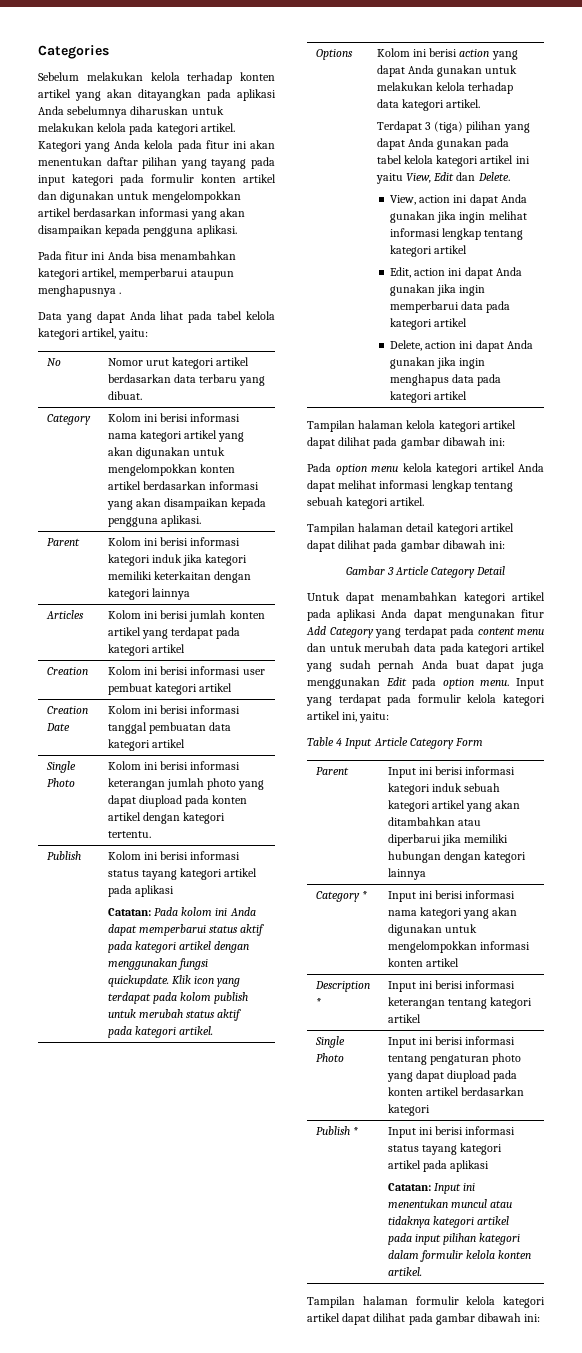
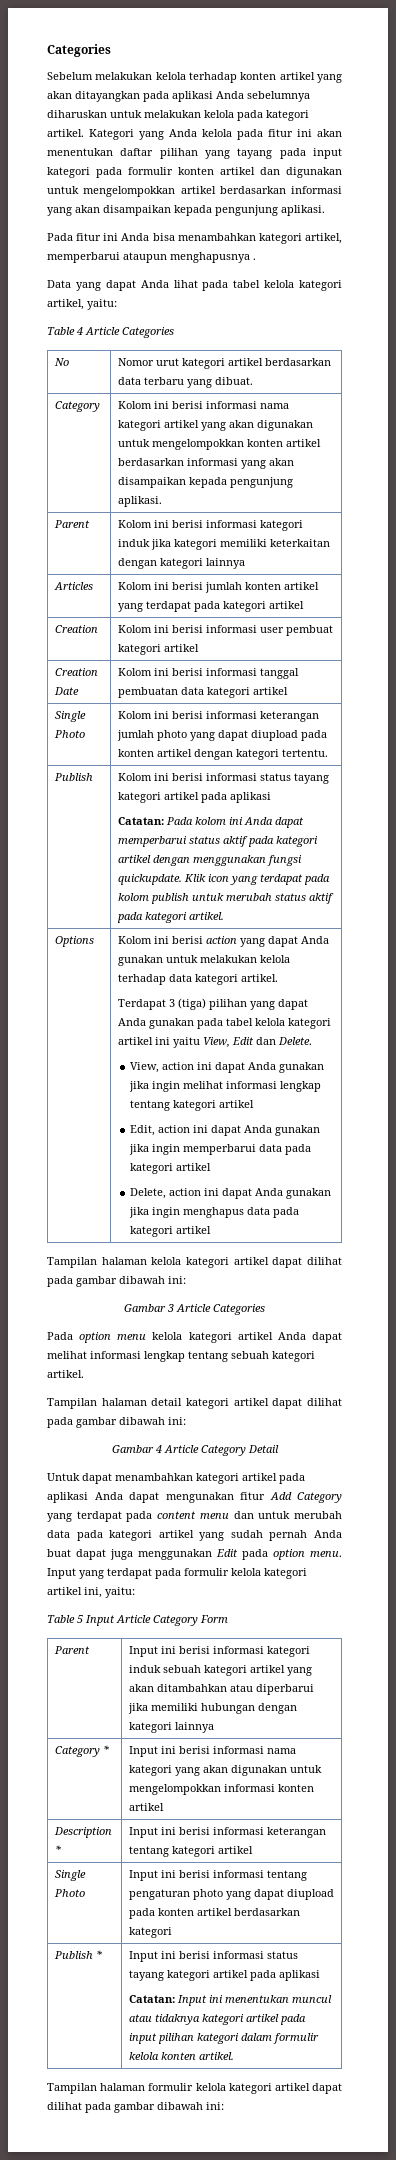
[143,227,194,237] pengguna -> [215,205,278,216] pengunjung
(149, 334) none -> [47,327,174,338] // Table 4 Article Categories
[107,517,158,527] pengguna -> [229,477,293,488] pengunjung
(506, 442) none -> [124,1304,265,1315] // Gambar 3 Article Categories
[386,567,394,575] 3 -> [154,1445,162,1453] 4
[336,738,343,746] 4 -> [77,1615,83,1623] 5

